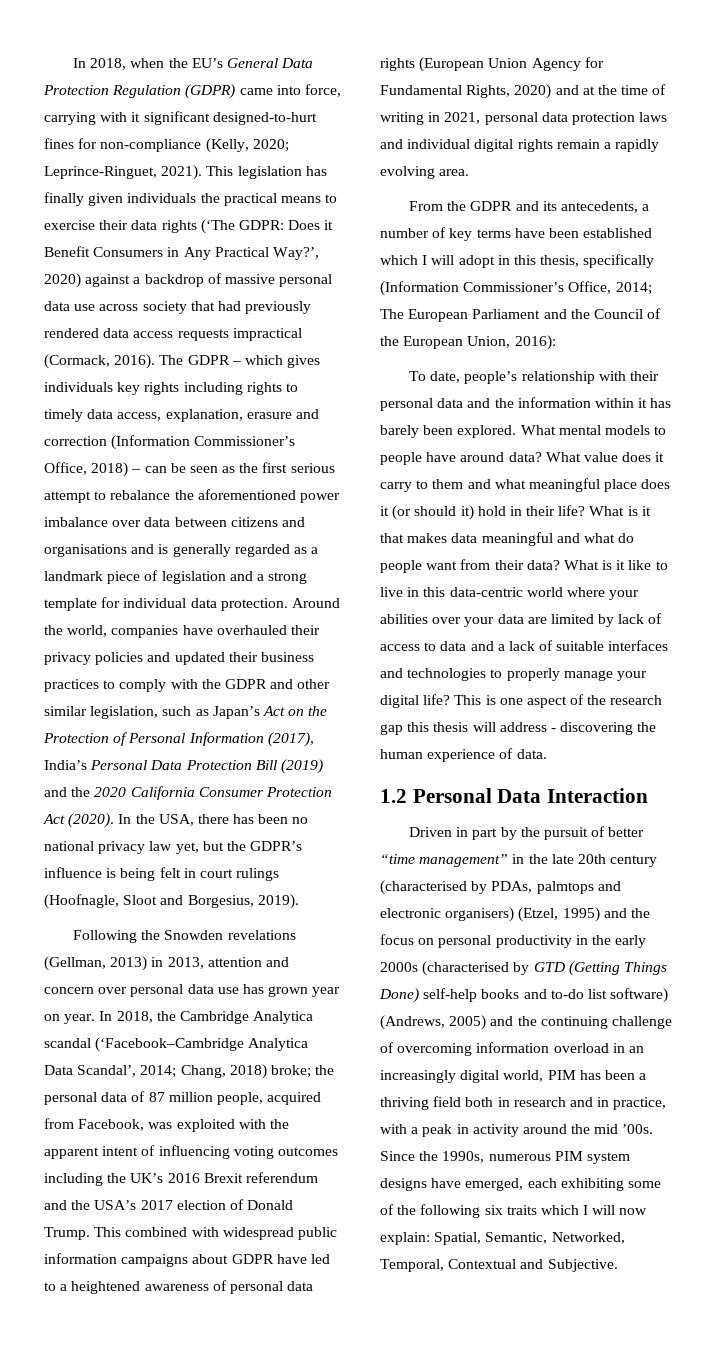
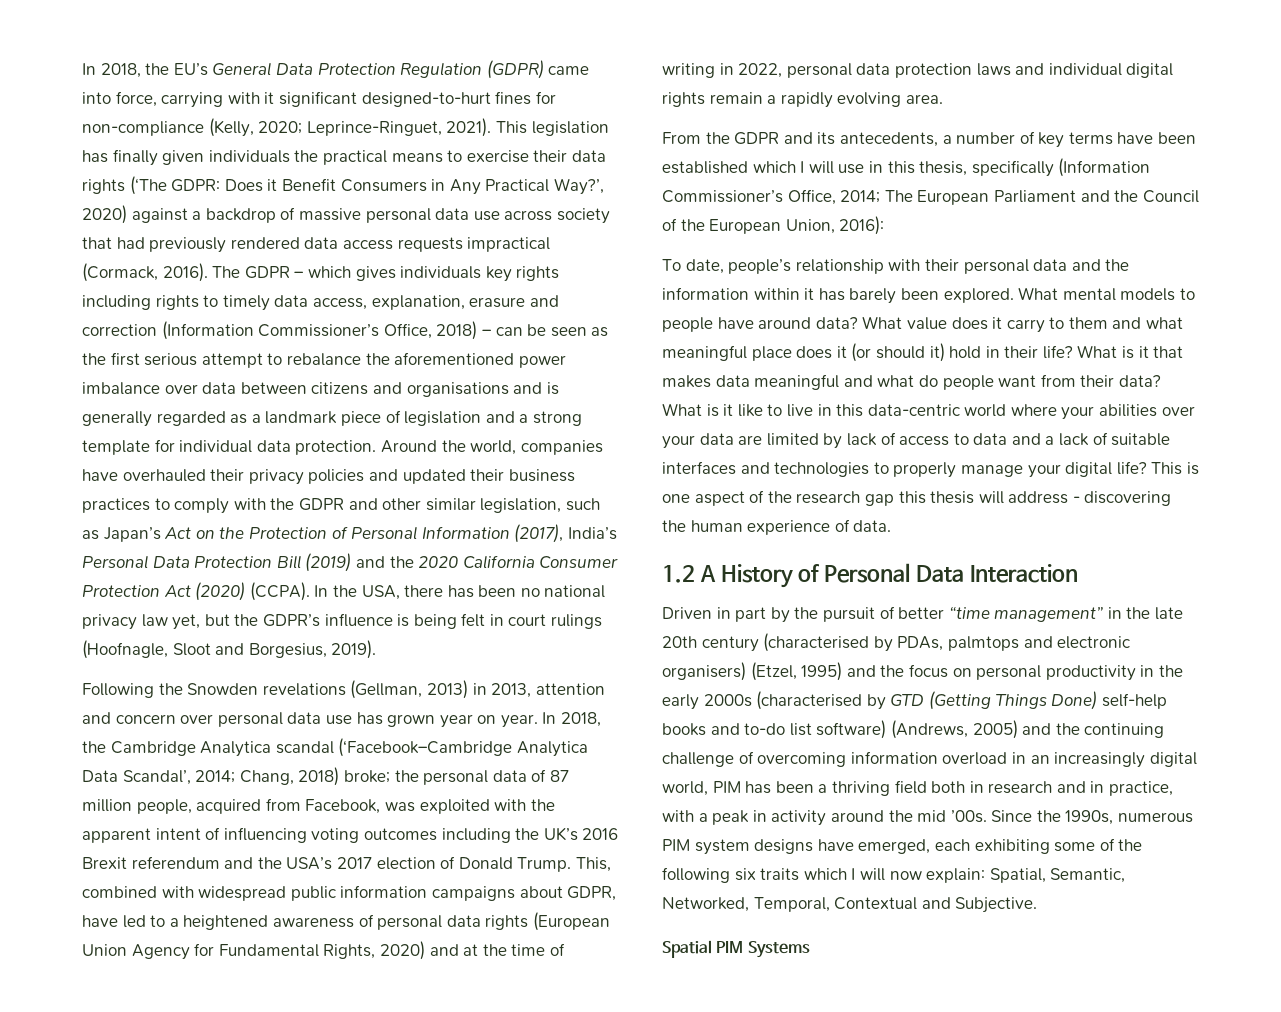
[73,58,165,70] In 2018, when -> [82,63,141,78] In 2018,
[68,813,115,828] (2020). -> [195,582,310,601] (2020) (CCPA).
[94,1227,122,1237] This -> [575,857,611,872] This,
[231,1254,274,1264] GDPR -> [567,886,617,901] GDPR,
[444,112,481,124] 2021, -> [738,63,783,78] 2022,
[458,255,495,268] adopt -> [838,164,865,174] use
(407, 796) none -> [699,564,821,588] A History of
(618, 1265) none -> [662,940,810,958] // Spatial PIM Systems

